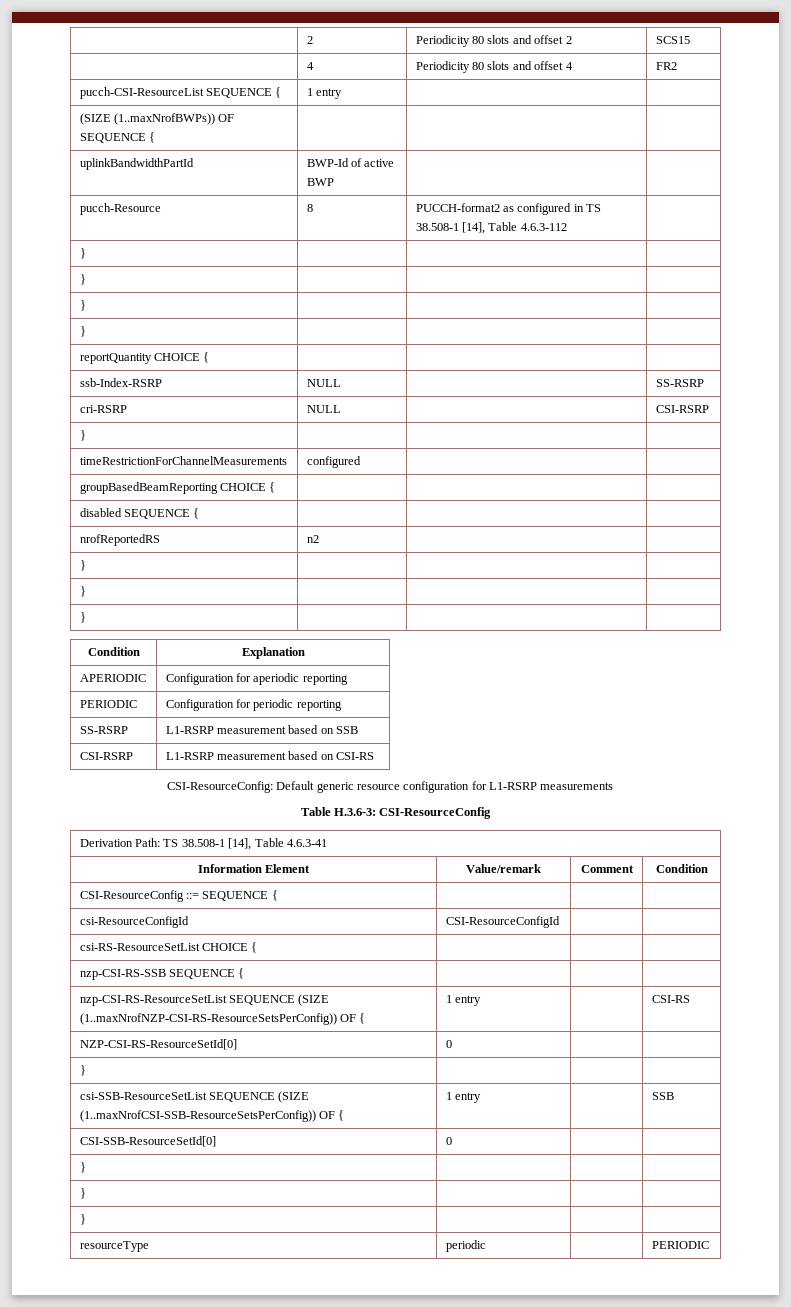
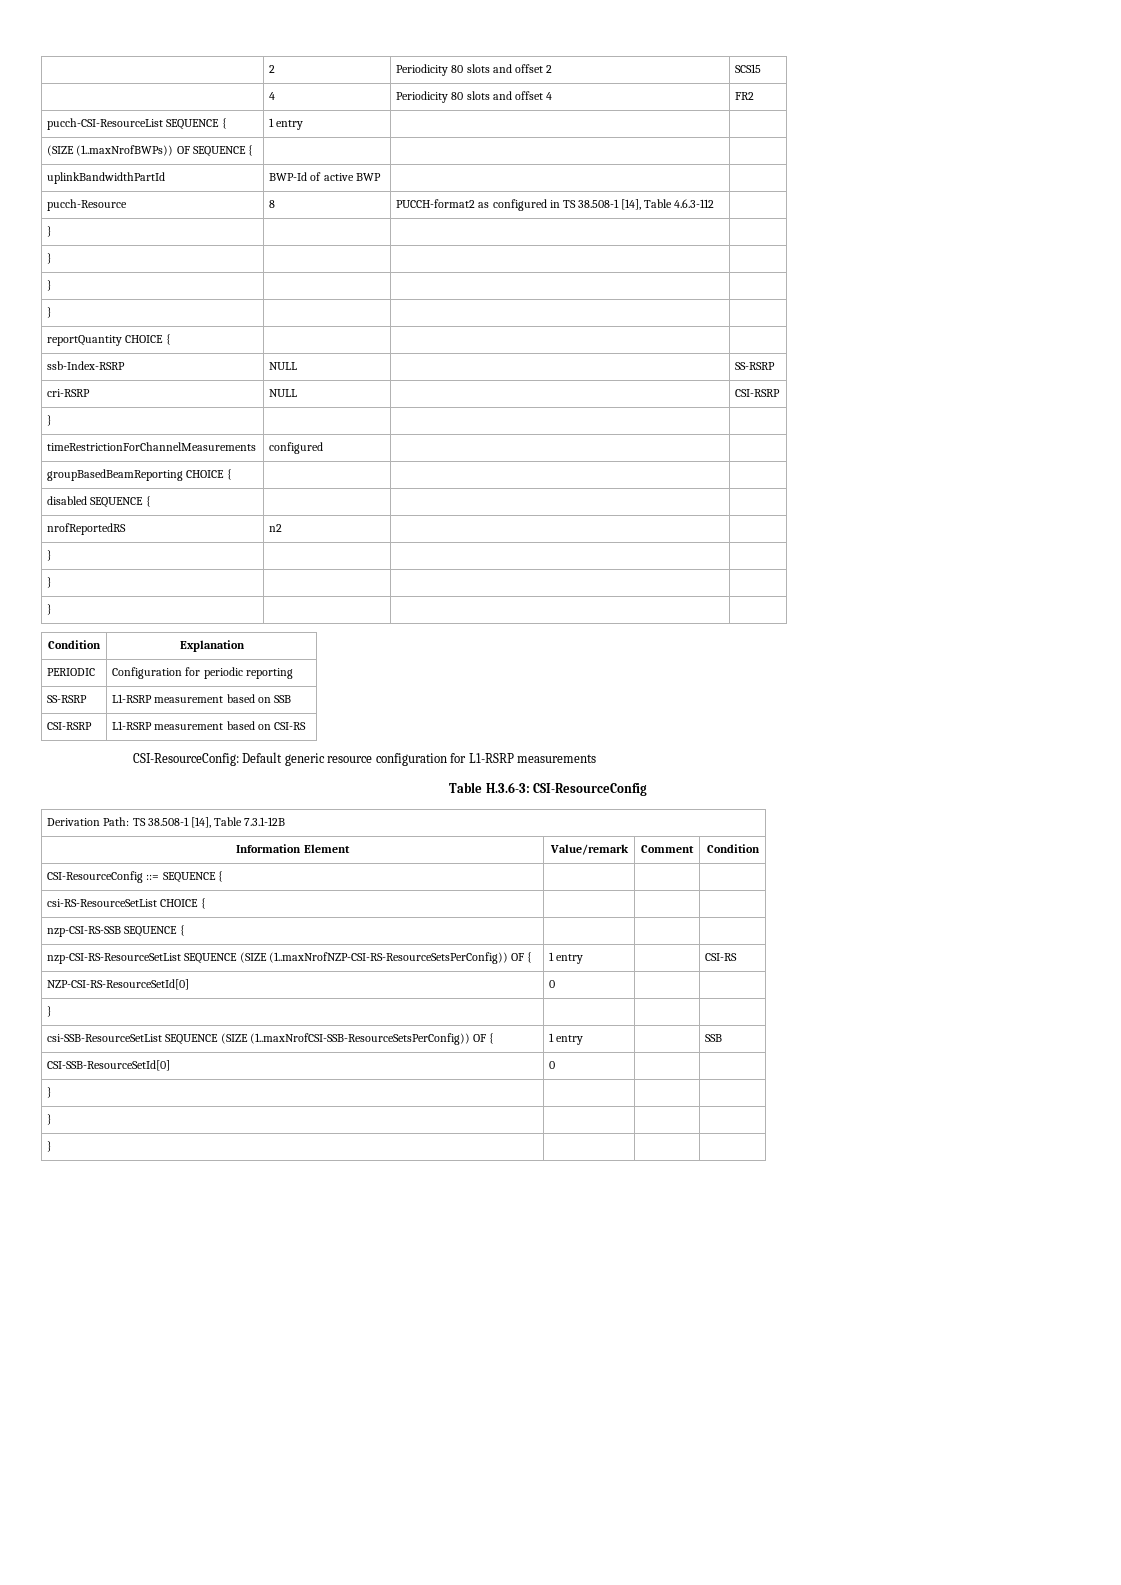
[79,674,146,682] [165,673,348,685] // APERIODIC | Configuration for aperiodic reporting -> (245, 646) none
[286,839,327,847] 4.6.3-41 -> [243,817,285,826] 7.3.1-12B
[79,916,189,928] [445,916,560,928] // csi-ResourceConfigId | CSI-ResourceConfigId | | -> (223, 876) none
[79,1241,149,1252] [445,1240,486,1252] [651,1241,709,1249] // resourceType | periodic | | PERIODIC -> (53, 1146) none

